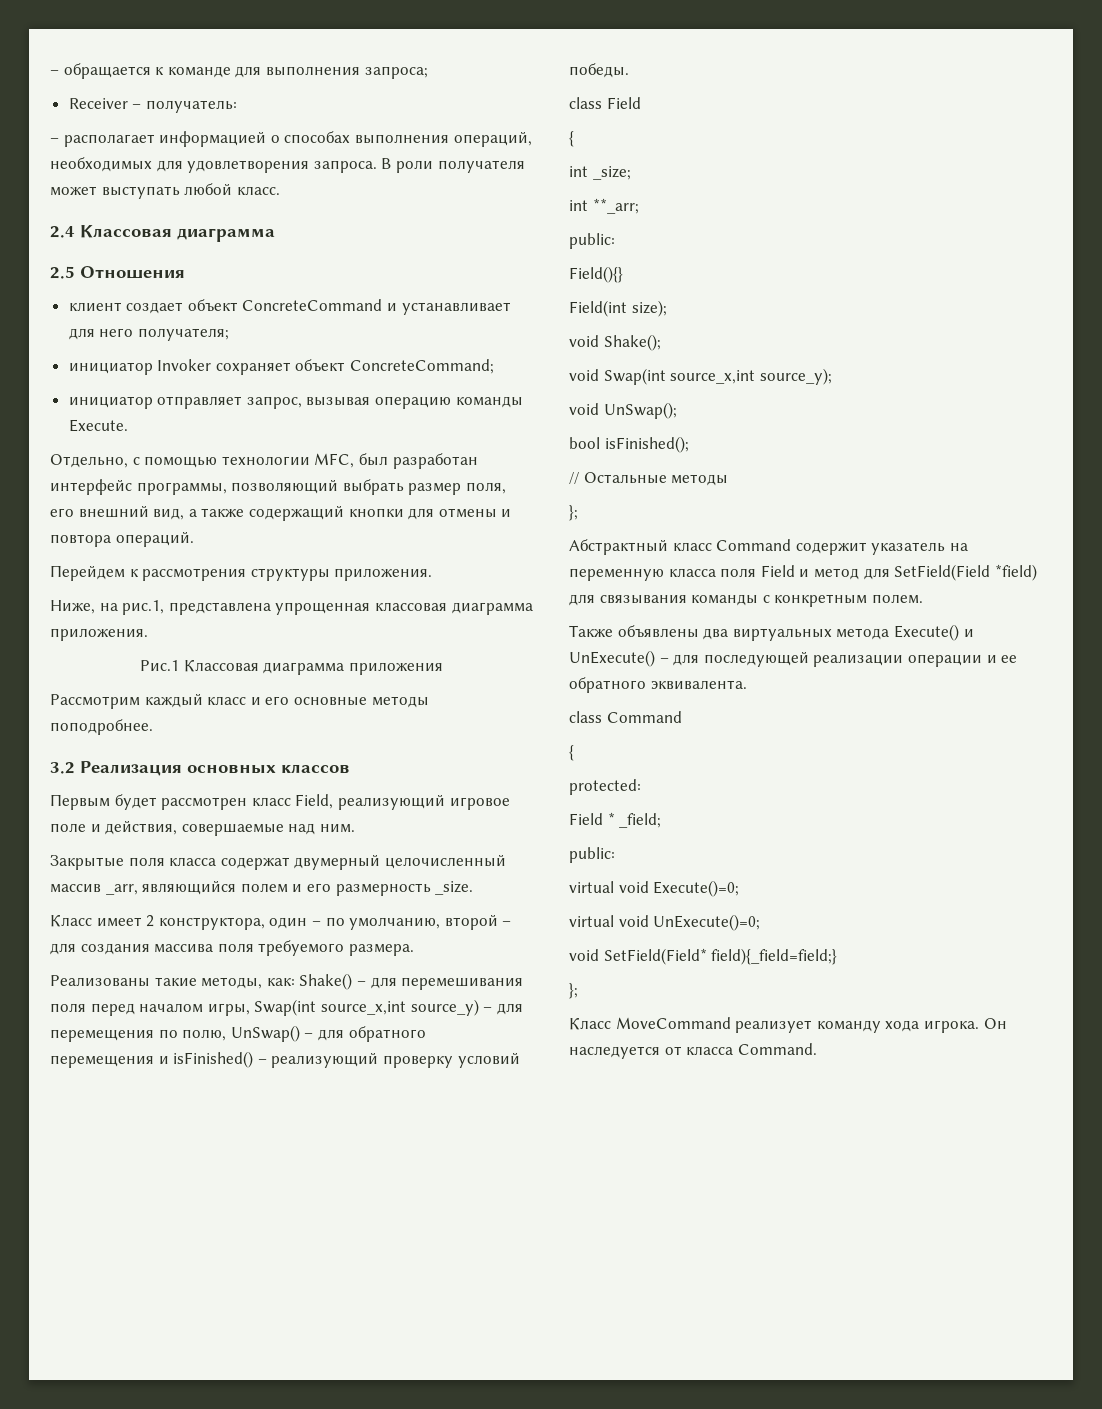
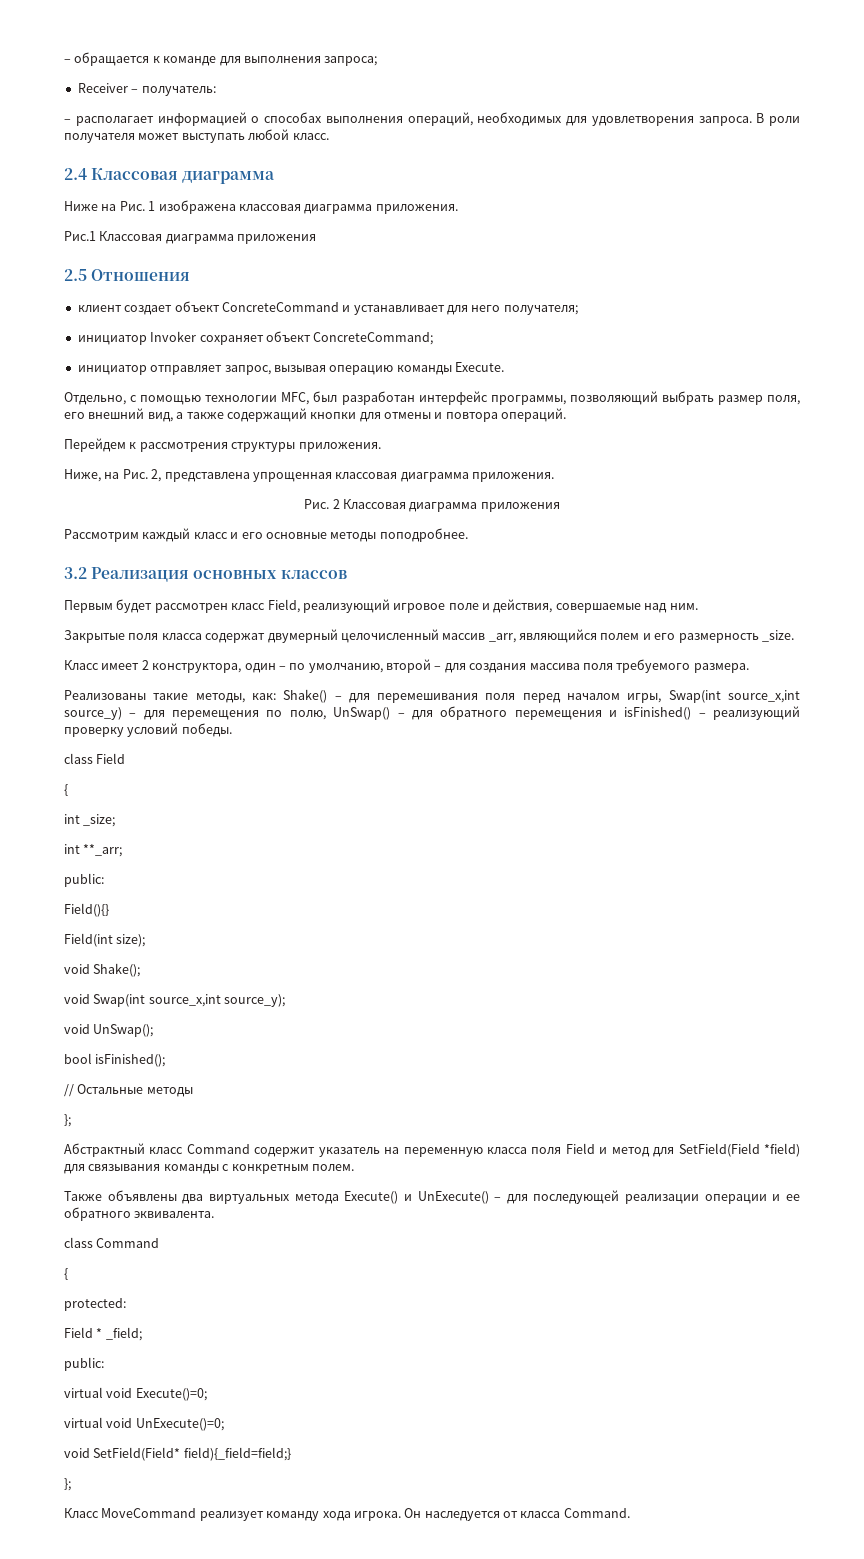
(275, 235) none -> [64,200,458,214] [64,231,317,244] // Ниже на Рис. 1 изображена классовая диаграмма приложения. // Рис.1 Классовая диаграмма приложения
[122,600,165,615] рис.1, -> [122,469,162,482] Рис. 2,
[140,660,180,671] Рис.1 -> [304,499,340,509] Рис. 2

